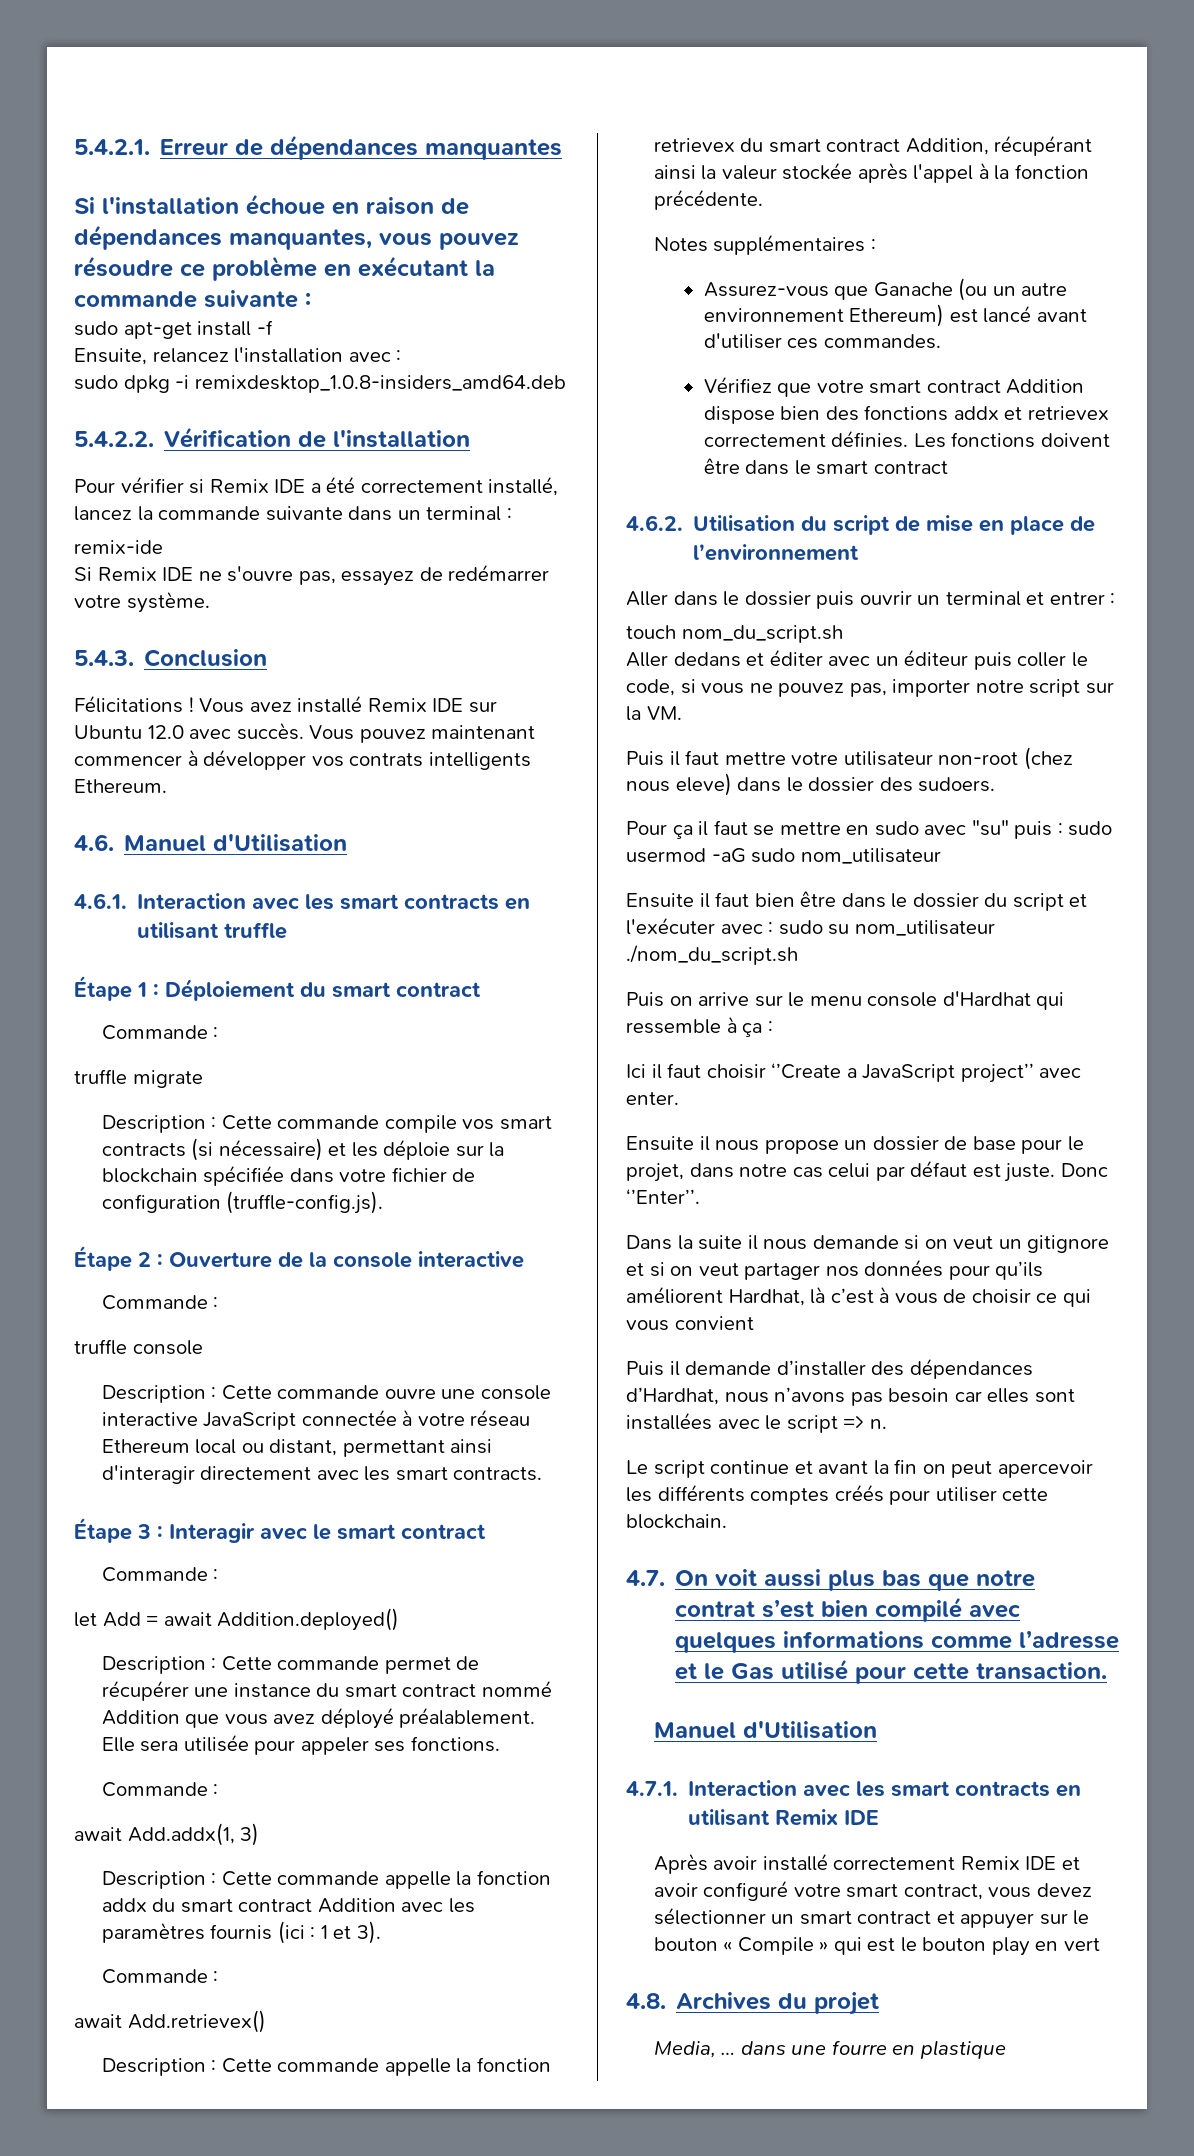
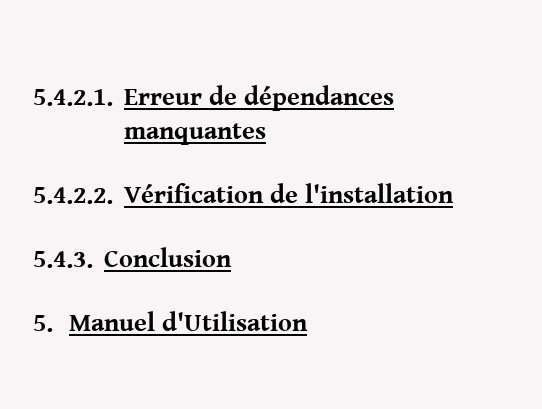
[74,194,469,215] [74,225,519,250] [74,256,495,281] [74,290,311,308] [74,320,273,339] [74,347,402,365] [74,375,566,393] [74,427,471,448] [74,476,559,496] [74,506,512,521] [74,540,163,554] [74,564,550,586] [74,591,210,613] [74,649,268,667] [74,695,497,713] [74,722,536,743] [74,749,531,770] [74,779,167,793] [74,834,348,852] [74,893,531,910] [137,922,288,939] [74,975,481,1001] [101,1025,219,1040] [74,1069,203,1088] [101,1115,552,1133] [101,1138,505,1161] [101,1165,476,1186] [101,1191,384,1214] [74,1245,524,1271] [101,1295,219,1310] [74,1339,203,1355] [101,1385,551,1403] [101,1409,531,1430] [101,1439,493,1457] [101,1465,543,1484] [74,1517,486,1543] [101,1567,219,1582] [74,1608,400,1631] [101,1656,480,1674] [101,1680,552,1701] [101,1707,536,1729] [101,1734,500,1755] [101,1782,219,1797] [74,1823,260,1846] [101,1870,551,1889] [101,1898,475,1913] [101,1921,381,1944] [101,1969,219,1984] [74,2010,266,2033] [101,2057,551,2076] [653,135,1093,156] [653,162,1089,183] [653,189,763,210] [653,234,876,255] [703,278,1068,301] [703,304,1087,327] [703,333,941,349] [703,376,1085,397] [703,405,1109,424] [703,430,1110,448] [703,458,948,475] [626,515,1096,535] [693,544,860,561] [626,591,1116,609] [626,625,843,643] [626,649,1088,670] [626,679,1114,697] [626,706,682,721] [626,747,1073,770] [626,773,996,796] [626,820,1113,839] [626,848,941,864] [626,891,1088,911] [626,917,995,936] [626,945,798,965] [626,991,1065,1010] [626,1016,773,1037] [626,1063,1082,1083] [626,1092,679,1105] [626,1136,1084,1154] [626,1160,1108,1182] [626,1189,700,1204] [626,1235,1110,1253] [626,1259,1044,1280] [626,1286,1091,1307] [626,1316,754,1331] [626,1358,1033,1379] [626,1387,1075,1406] [626,1412,887,1433] [626,1459,1093,1478] [626,1484,1049,1505] [626,1514,727,1529] [626,1569,1036,1591] [675,1597,1022,1622] [675,1631,1120,1653] [675,1659,1108,1684] [653,1721,877,1739] [626,1780,1082,1797] [688,1809,880,1826] [653,1853,1080,1874] [653,1880,1092,1901] [653,1907,1090,1929] [653,1937,1100,1956] [626,1992,880,2015] [653,2040,1006,2059] Si l'installation échoue en raison de dépendances manquantes, vous pouvez résoudre ce problème en exécutant la commande suivante : // sudo apt-get install -f // Ensuite, relancez l'installation avec : // sudo dpkg -i remixdesktop_1.0.8-insiders_amd64.deb // 5.4.2.2. Vérification de l'installation // Pour vérifier si Remix IDE a été correctement installé, lancez la commande suivante dans un terminal : // remix-ide // Si Remix IDE ne s'ouvre pas, essayez de redémarrer votre système. // 5.4.3. Conclusion // Félicitations ! Vous avez installé Remix IDE sur Ubuntu 12.0 avec succès. Vous pouvez maintenant commencer à développer vos contrats intelligents Ethereum. // 4.6. Manuel d'Utilisation // 4.6.1. Interaction avec les smart contracts en utilisant truffle // Étape 1 : Déploiement du smart contract // Commande : // truffle migrate // Description : Cette commande compile vos smart contracts (si nécessaire) et les déploie sur la blockchain spécifiée dans votre fichier de configuration (truffle-config.js). // Étape 2 : Ouverture de la console interactive // Commande : // truffle console // Description : Cette commande ouvre une console interactive JavaScript connectée à votre réseau Ethereum local ou distant, permettant ainsi d'interagir directement avec les smart contracts. // Étape 3 : Interagir avec le smart contract // Commande : // let Add = await Addition.deployed() // Description : Cette commande permet de récupérer une instance du smart contract nommé Addition que vous avez déployé préalablement. Elle sera utilisée pour appeler ses fonctions. // Commande : // await Add.addx(1, 3) // Description : Cette commande appelle la fonction addx du smart contract Addition avec les paramètres fournis (ici : 1 et 3). // Commande : // await Add.retrievex() // Description : Cette commande appelle la fonction retrievex du smart contract Addition, récupérant ainsi la valeur stockée après l'appel à la fonction précédente. // Notes supplémentaires : // Assurez-vous que Ganache (ou un autre environnement Ethereum) est lancé avant d'utiliser ces commandes. // Vérifiez que votre smart contract Addition dispose bien des fonctions addx et retrievex correctement définies. Les fonctions doivent être dans le smart contract // 4.6.2. Utilisation du script de mise en place de l’environnement // Aller dans le dossier puis ouvrir un terminal et entrer : // touch nom_du_script.sh // Aller dedans et éditer avec un éditeur puis coller le code, si vous ne pouvez pas, importer notre script sur la VM. // Puis il faut mettre votre utilisateur non-root (chez nous eleve) dans le dossier des sudoers. // Pour ça il faut se mettre en sudo avec "su" puis : sudo usermod -aG sudo nom_utilisateur // Ensuite il faut bien être dans le dossier du script et l'exécuter avec : sudo su nom_utilisateur ./nom_du_script.sh // Puis on arrive sur le menu console d'Hardhat qui ressemble à ça : // Ici il faut choisir ‘’Create a JavaScript project’’ avec enter. // Ensuite il nous propose un dossier de base pour le projet, dans notre cas celui par défaut est juste. Donc ‘’Enter’’. // Dans la suite il nous demande si on veut un gitignore et si on veut partager nos données pour qu’ils améliorent Hardhat, là c’est à vous de choisir ce qui vous convient // Puis il demande d’installer des dépendances d’Hardhat, nous n’avons pas besoin car elles sont installées avec le script => n. // Le script continue et avant la fin on peut apercevoir les différents comptes créés pour utiliser cette blockchain. // 4.7. On voit aussi plus bas que notre contrat s’est bien compilé avec quelques informations comme l’adresse et le Gas utilisé pour cette transaction. // Manuel d'Utilisation // 4.7.1. Interaction avec les smart contracts en utilisant Remix IDE // Après avoir installé correctement Remix IDE et avoir configuré votre smart contract, vous devez sélectionner un smart contract et appuyer sur le bouton « Compile » qui est le bouton play en vert // 4.8. Archives du projet // Media, … dans une fourre en plastique -> [33,183,455,204] [33,247,233,268] [33,311,308,332] 5.4.2.2. Vérification de l'installation // 5.4.3. Conclusion // 5. Manuel d'Utilisation

